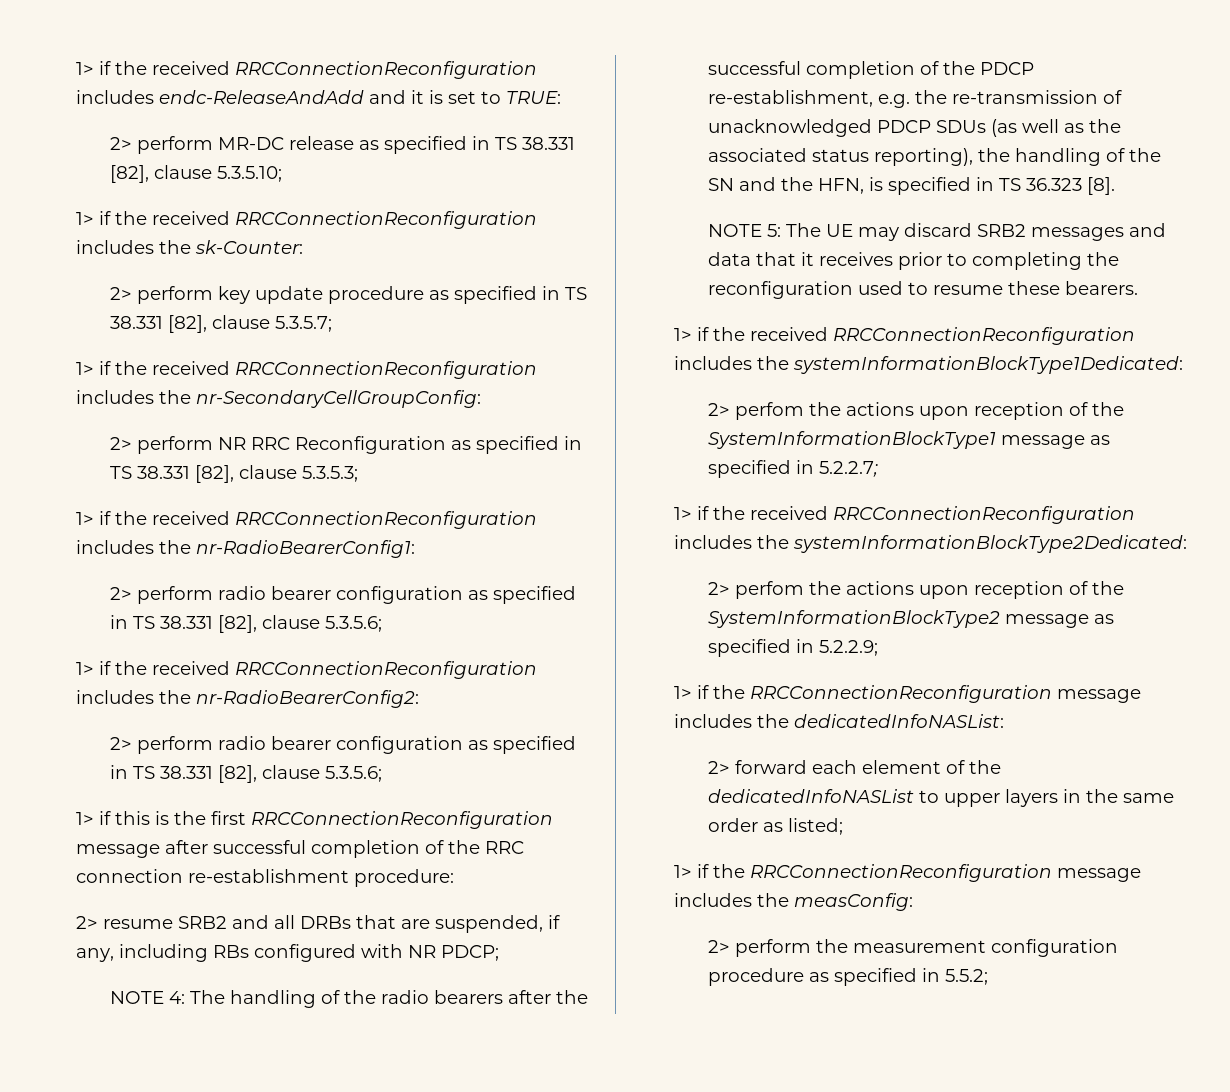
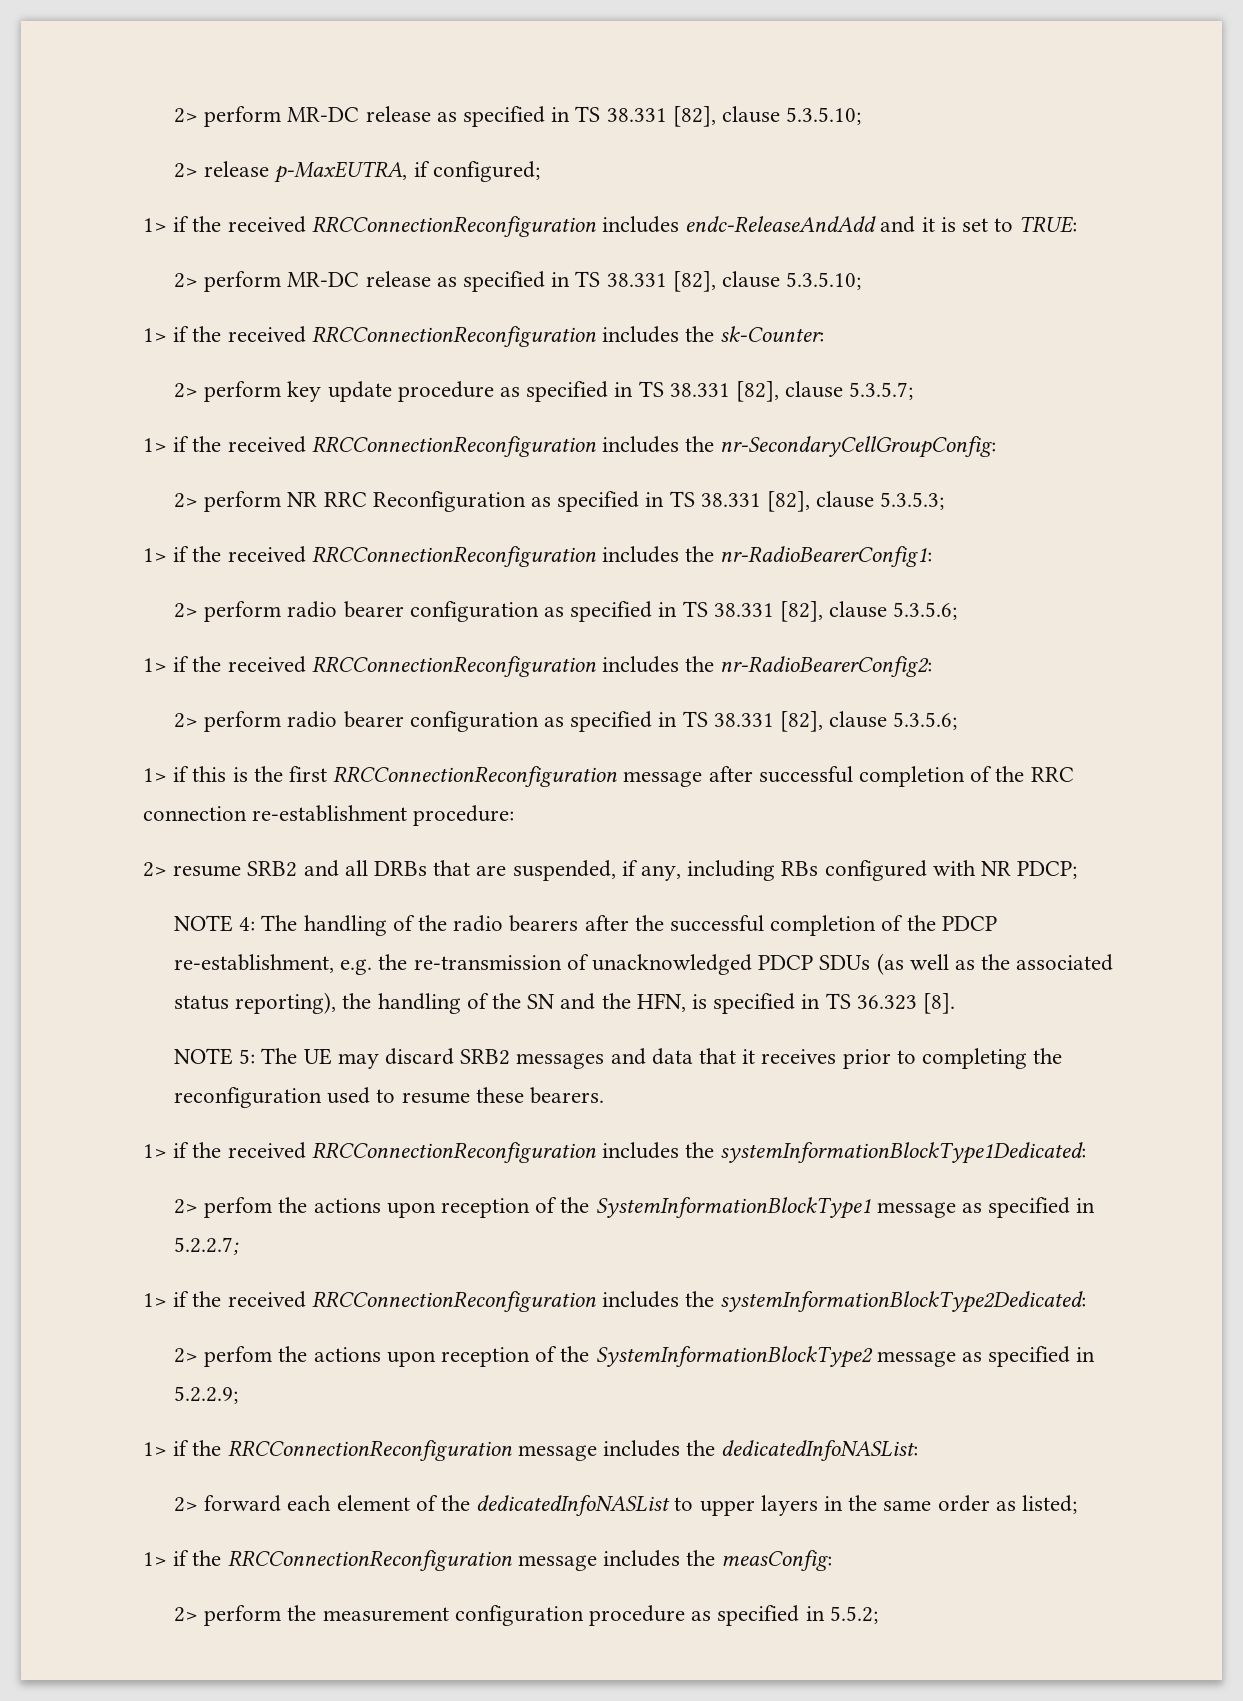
(75, 68) none -> [173,106,862,127] [173,161,540,183] 2> perform MR-DC release as specified in TS 38.331 [82], clause 5.3.5.10; // 2> release p-MaxEUTRA, if configured; //

